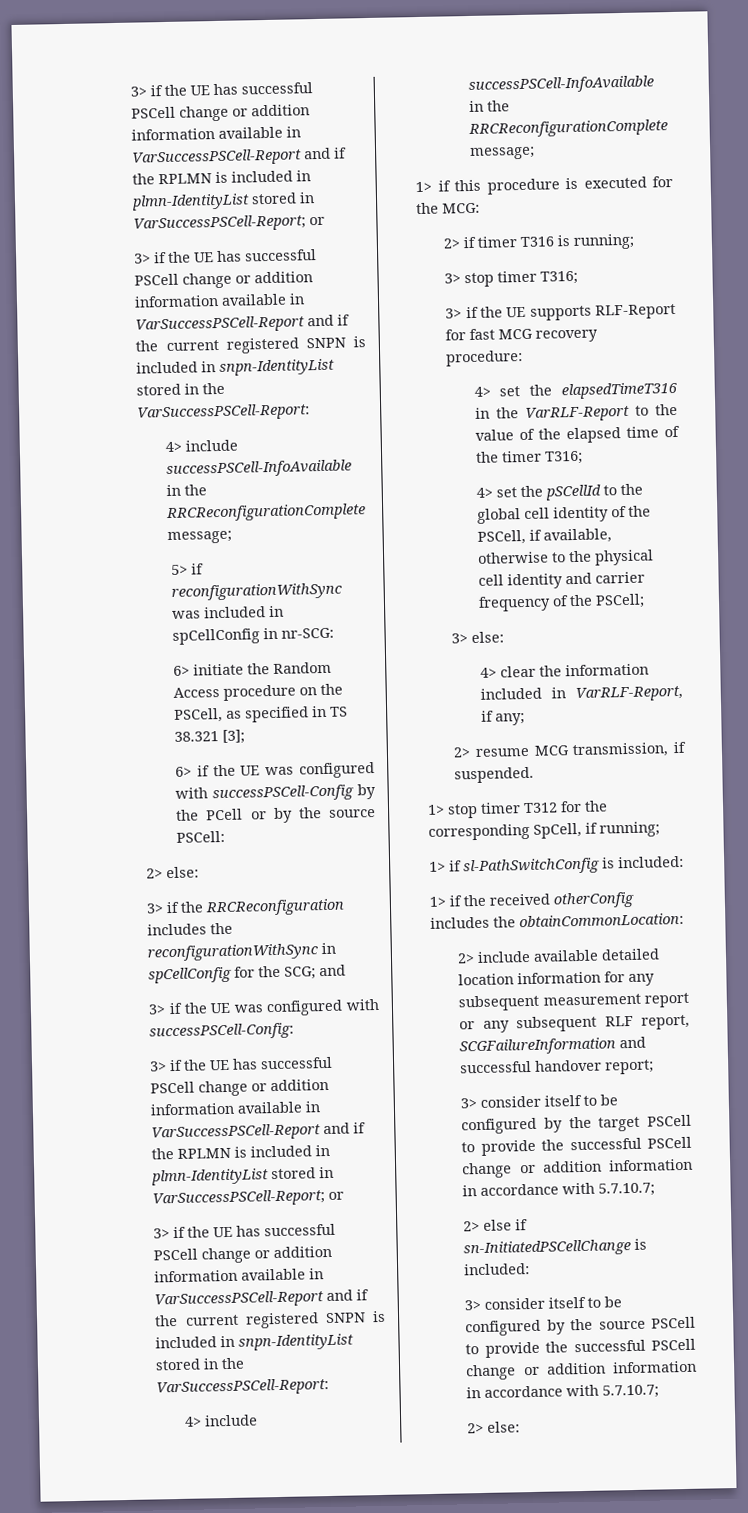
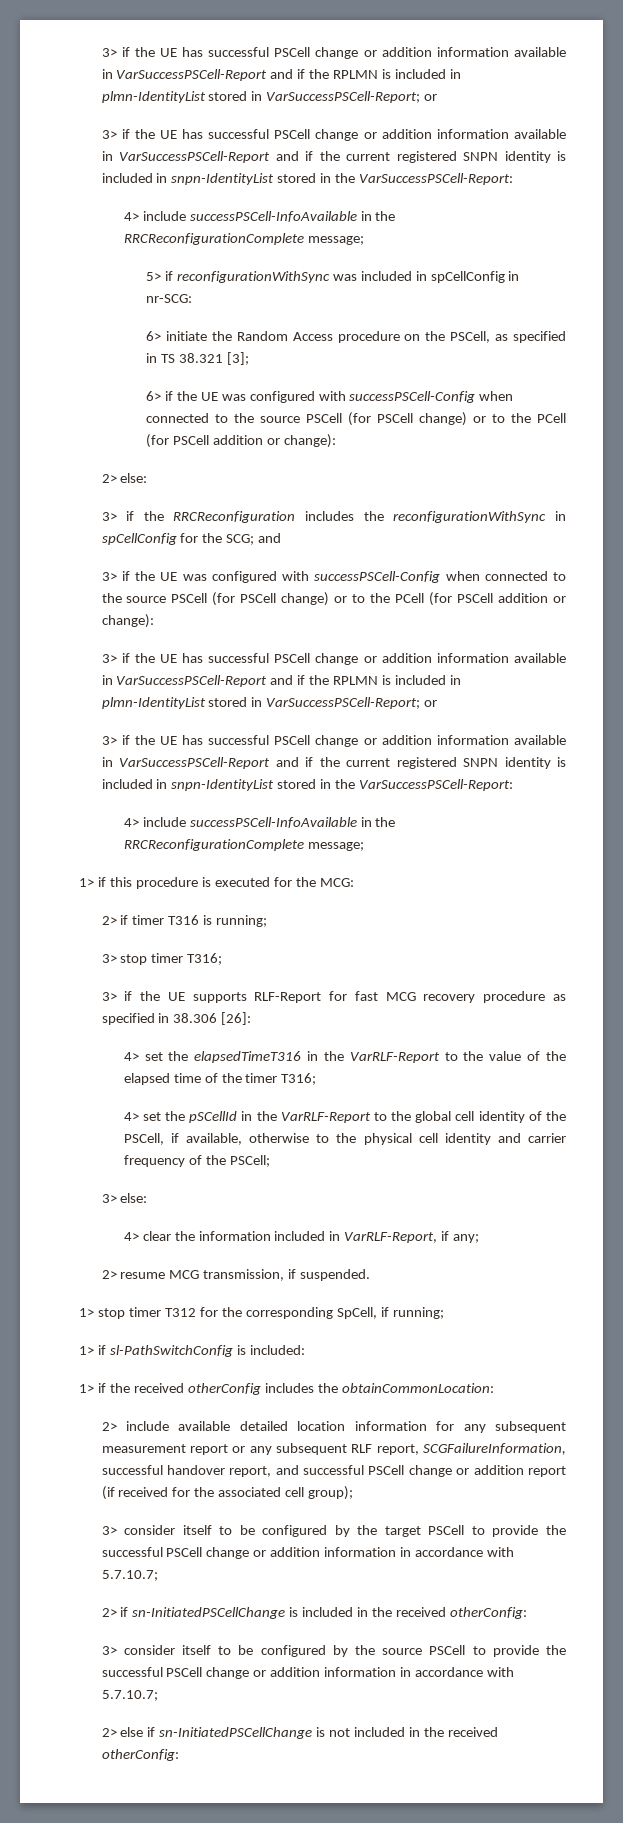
(346, 343) none -> [504,151,551,163] identity
[357,783,376,800] [176,807,376,823] [176,830,226,843] by the PCell or by the source PSCell: -> [479,391,514,401] [146,412,566,426] [146,434,336,448] when connected to the source PSCell (for PSCell change) or to the PCell (for PSCell addition or change):
[149,1022,295,1041] successPSCell-Config: -> [314,571,566,583] [101,592,567,606] [101,614,154,628] successPSCell-Config when connected to the source PSCell (for PSCell change) or to the PCell (for PSCell addition or change):
(366, 1318) none -> [504,757,551,769] identity
[446,349,524,367] procedure: -> [483,991,566,1003] [101,1012,252,1025] procedure as specified in 38.306 [26]:
(601, 492) none -> [241,1111,371,1123] in the VarRLF-Report
[459,1036,647,1056] [460,1059,655,1075] SCGFailureInformation and successful handover report; -> [423,1443,566,1455] [101,1465,567,1477] [101,1486,354,1500] SCGFailureInformation, successful handover report, and successful PSCell change or addition report (if received for the associated cell group);
[483,1219,529,1231] [463,1238,648,1258] [464,1263,531,1276] else if sn-InitiatedPSCellChange is included: -> [120,1607,527,1619] if sn-InitiatedPSCellChange is included in the received otherConfig:
[487,1421,521,1433] else: -> [120,1727,498,1739] [101,1749,179,1761] else if sn-InitiatedPSCellChange is not included in the received otherConfig:

